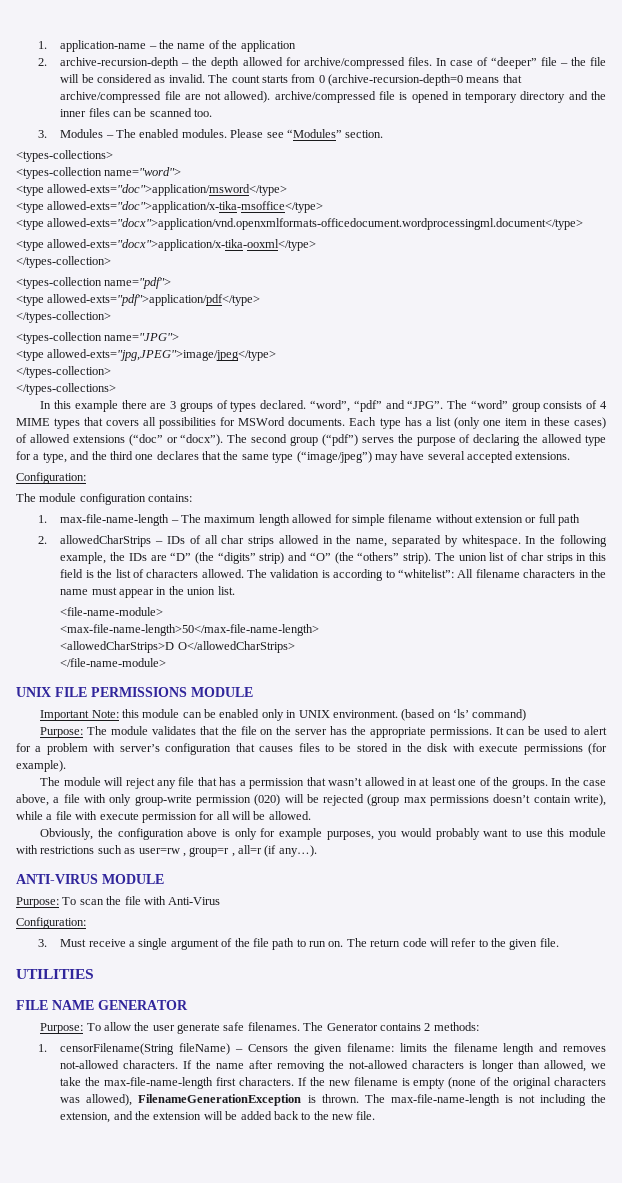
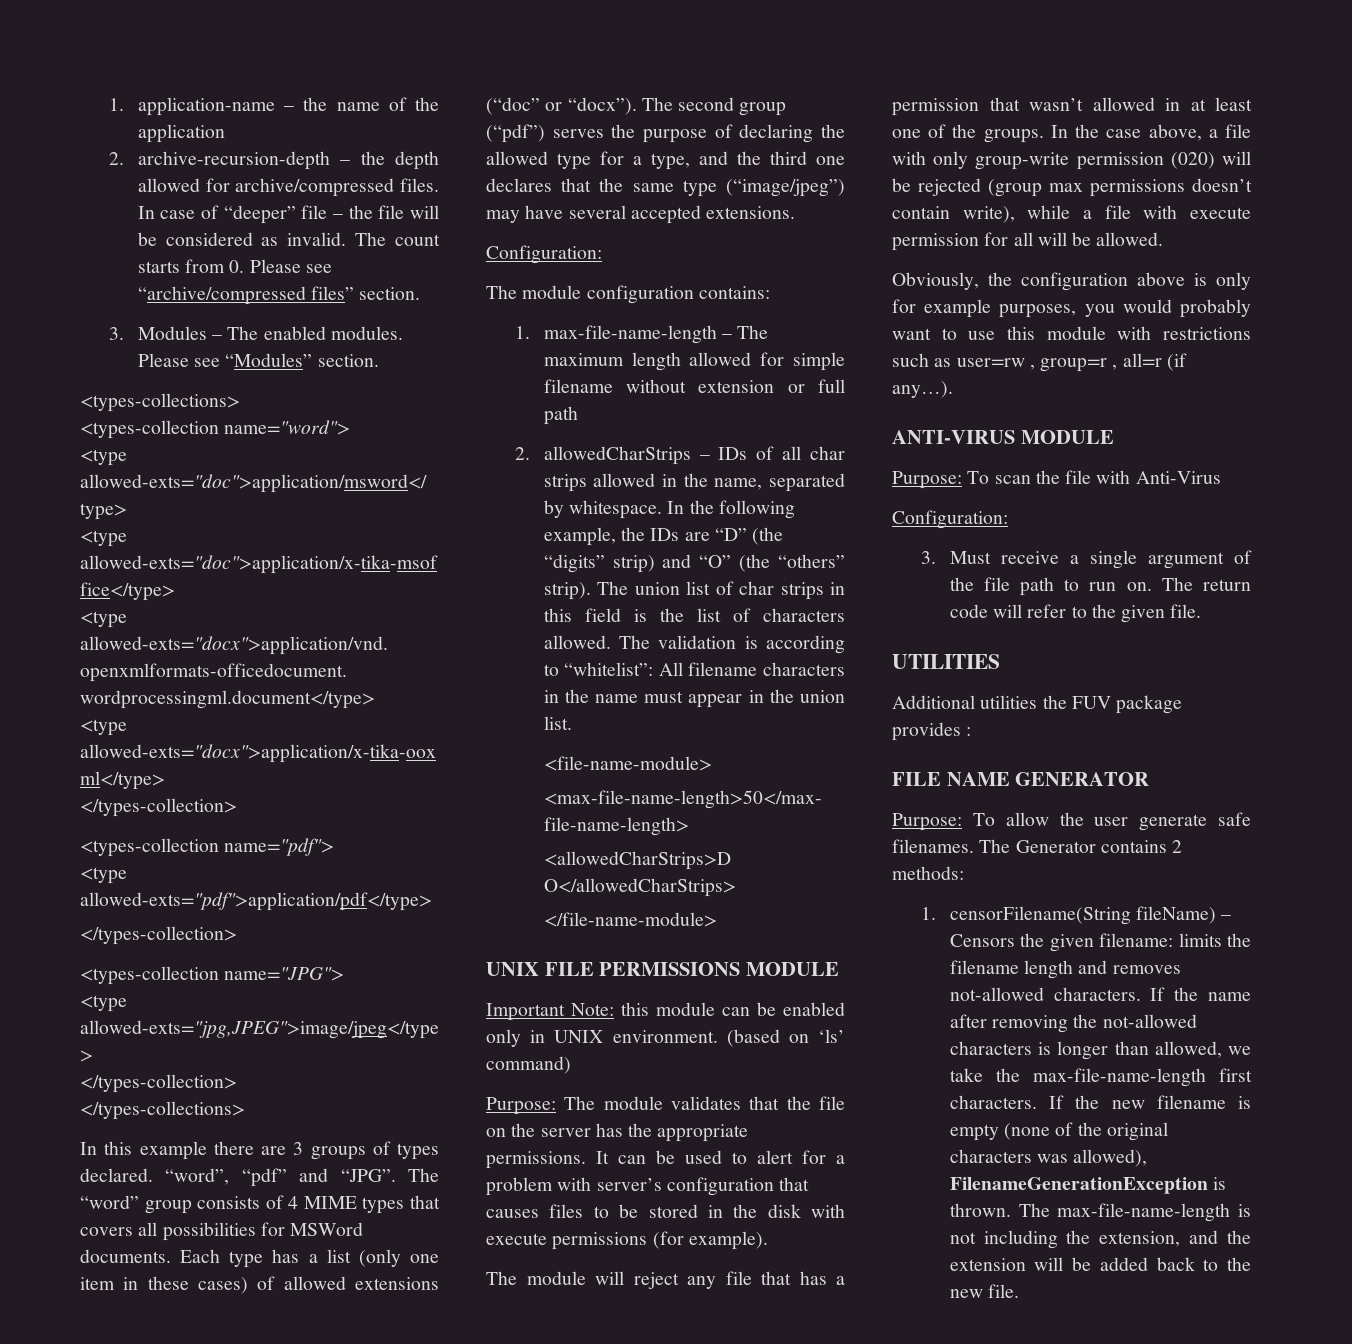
[318,74,522,86] [60,91,606,103] [60,108,213,117] 0 (archive-recursion-depth=0 means that archive/compressed file are not allowed). archive/compressed file is opened in temporary directory and the inner files can be scanned too. -> [229,259,332,273] [137,286,421,305] 0. Please see “archive/compressed files” section.
(94, 974) none -> [892,695,1183,714] [892,722,972,741] // Additional utilities the FUV package provides :

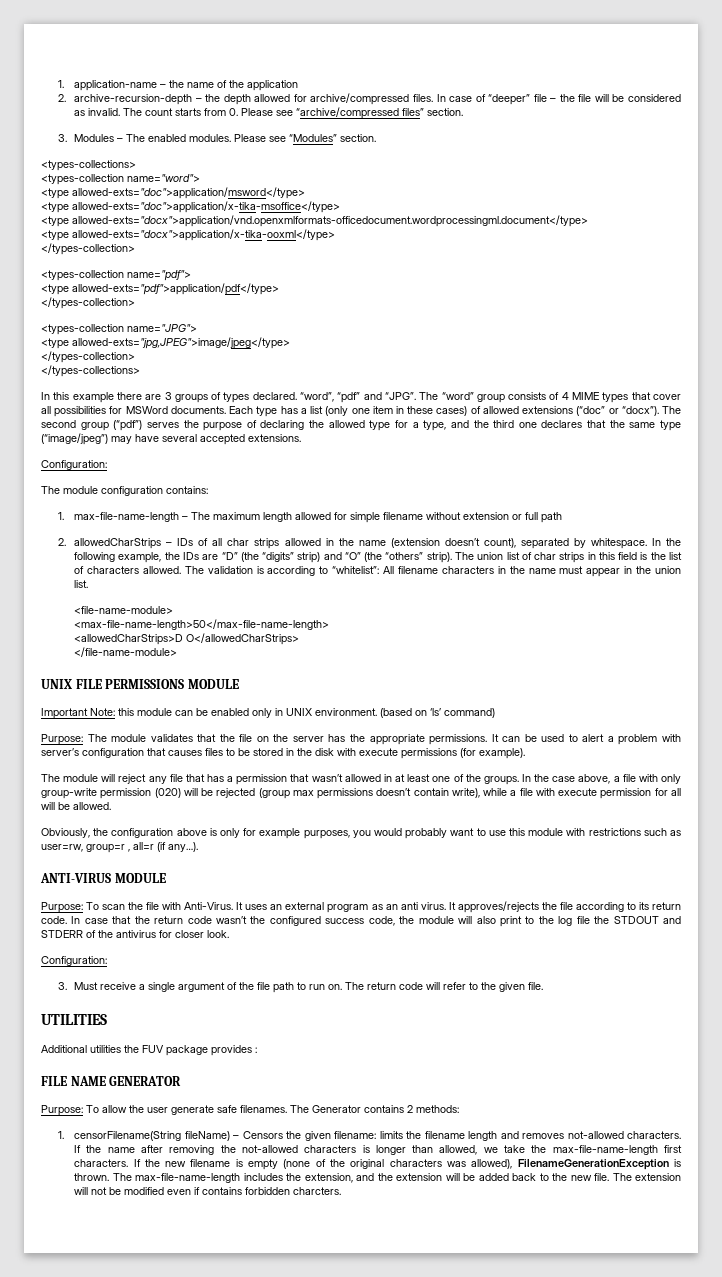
[80,1227,133,1236] covers -> [653,394,681,400] cover
[714,478,763,490] name, -> [358,538,516,548] name (extension doesn’t count),
[802,1150,826,1164] for -> (605, 738) none
[956,358,1035,370] user=rw , -> [41,844,83,852] user=rw,
[1135,471,1221,484] Anti-Virus -> [184,901,682,913] [41,916,681,927] [41,930,229,938] Anti-Virus. It uses an external program as an anti virus. It approves/rejects the file according to its return code. In case that the return code wasn’t the configured success code, the module will also print to the log file the STDOUT and STDERR of the antivirus for closer look.
[1238,1204,1251,1217] [949,1230,1058,1249] is not including -> [243,1173,283,1181] includes
(1020, 1291) none -> [612,1173,682,1181] [74,1187,342,1195] The extension will not be modified even if contains forbidden charcters.

